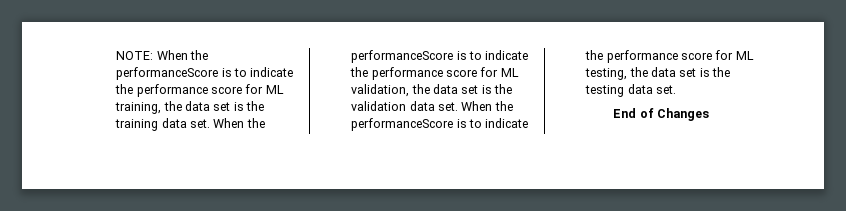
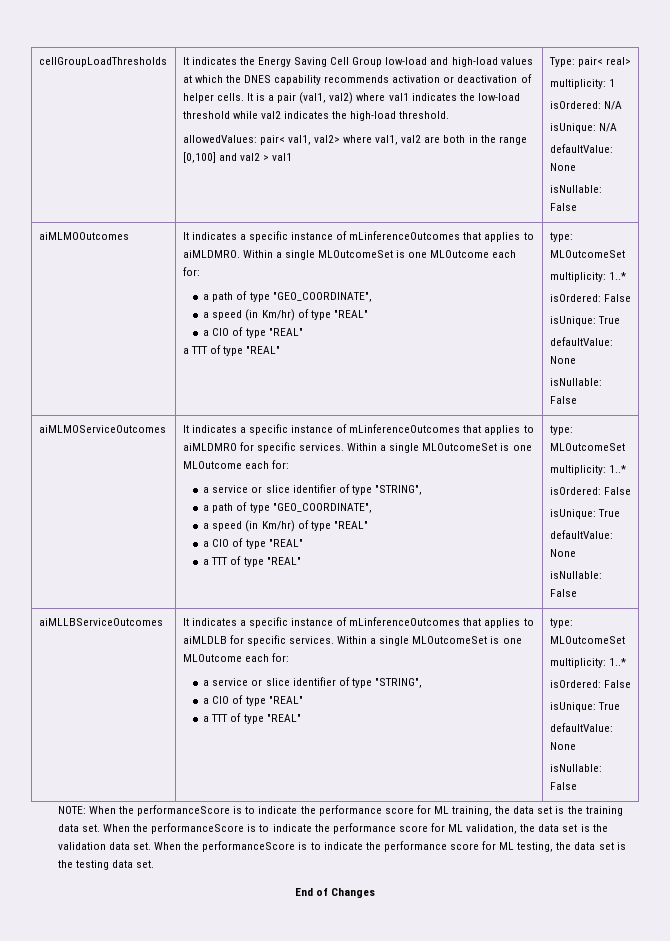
(116, 55) none -> [38,57,167,67] [182,57,533,67] [182,74,532,85] [182,92,520,104] [182,111,450,121] [182,135,527,145] [182,152,292,163] [548,57,631,67] [549,79,615,89] [549,101,622,110] [549,123,617,133] [549,144,613,153] [549,163,576,171] [549,185,602,193] [549,203,577,211] [38,232,129,240] [182,231,534,242] [182,250,517,260] [182,267,200,276] [203,291,372,302] [203,309,368,321] [203,327,303,338] [182,345,280,356] [549,232,573,242] [549,250,625,258] [549,272,626,282] [549,294,631,302] [549,316,620,326] [549,337,613,346] [549,356,576,364] [549,378,602,386] [549,396,577,404] [38,425,166,433] [182,424,534,435] [182,442,532,453] [182,460,289,469] [203,484,422,495] [203,502,372,513] [203,520,368,532] [203,538,303,549] [203,556,301,567] [549,425,573,435] [549,443,625,451] [549,465,626,475] [549,487,631,495] [549,509,620,519] [549,530,613,539] [549,549,576,557] [549,571,602,579] [549,589,577,597] [38,618,163,626] [182,617,534,628] [182,635,522,646] [182,653,289,662] [203,677,422,688] [203,695,303,706] [203,713,301,724] [549,618,573,628] [549,636,625,644] [549,658,626,668] [549,680,631,688] [549,702,620,712] [549,723,613,732] [549,742,576,750] [549,764,602,772] [549,782,577,790] cellGroupLoadThresholds | It indicates the Energy Saving Cell Group low-load and high-load values at which the DNES capability recommends activation or deactivation of helper cells. It is a pair (val1, val2) where val1 indicates the low-load threshold while val2 indicates the high-load threshold. // allowedValues: pair< val1, val2> where val1, val2 are both in the range [0,100] and val2 > val1 | Type: pair< real> // multiplicity: 1 // isOrdered: N/A // isUnique: N/A // defaultValue: None // isNullable: False // aiMLMOOutcomes | It indicates a specific instance of mLinferenceOutcomes that applies to aiMLDMRO. Within a single MLOutcomeSet is one MLOutcome each for: // a path of type "GEO_COORDINATE", // a speed (in Km/hr) of type "REAL" // a CIO of type "REAL" // a TTT of type "REAL" | type: MLOutcomeSet // multiplicity: 1..* // isOrdered: False // isUnique: True // defaultValue: None // isNullable: False // aiMLMOServiceOutcomes | It indicates a specific instance of mLinferenceOutcomes that applies to aiMLDMRO for specific services. Within a single MLOutcomeSet is one MLOutcome each for: // a service or slice identifier of type "STRING", // a path of type "GEO_COORDINATE", // a speed (in Km/hr) of type "REAL" // a CIO of type "REAL" // a TTT of type "REAL" | type: MLOutcomeSet // multiplicity: 1..* // isOrdered: False // isUnique: True // defaultValue: None // isNullable: False // aiMLLBServiceOutcomes | It indicates a specific instance of mLinferenceOutcomes that applies to aiMLDLB for specific services. Within a single MLOutcomeSet is one MLOutcome each for: // a service or slice identifier of type "STRING", // a CIO of type "REAL" // a TTT of type "REAL" | type: MLOutcomeSet // multiplicity: 1..* // isOrdered: False // isUnique: True // defaultValue: None // isNullable: False //

